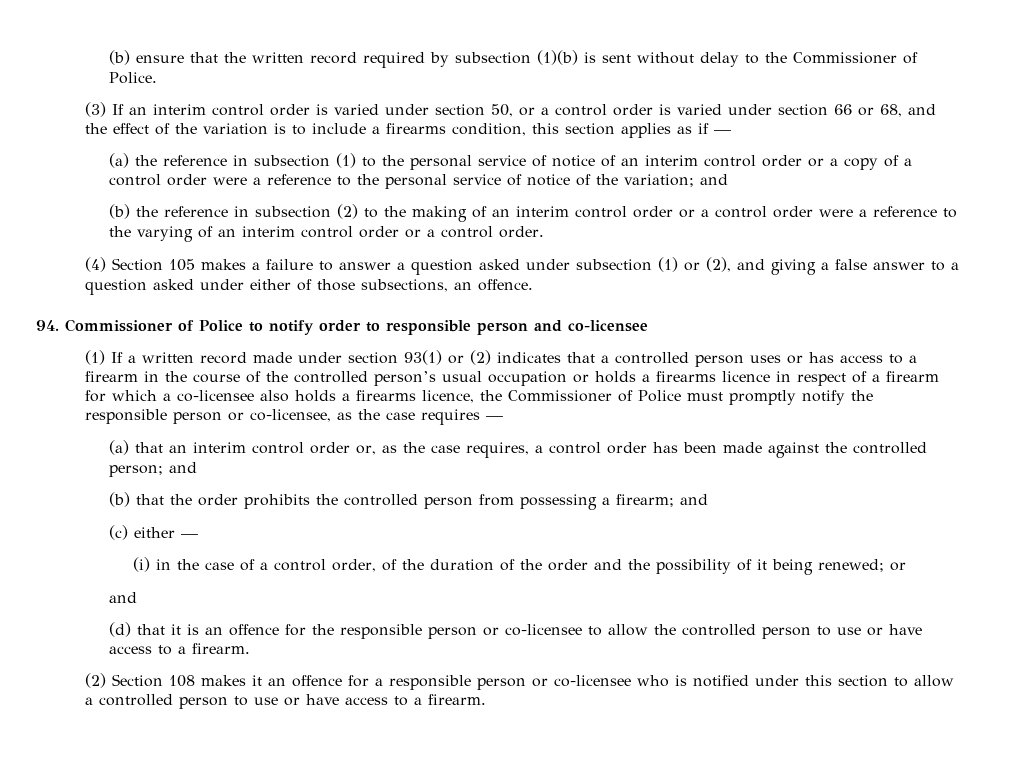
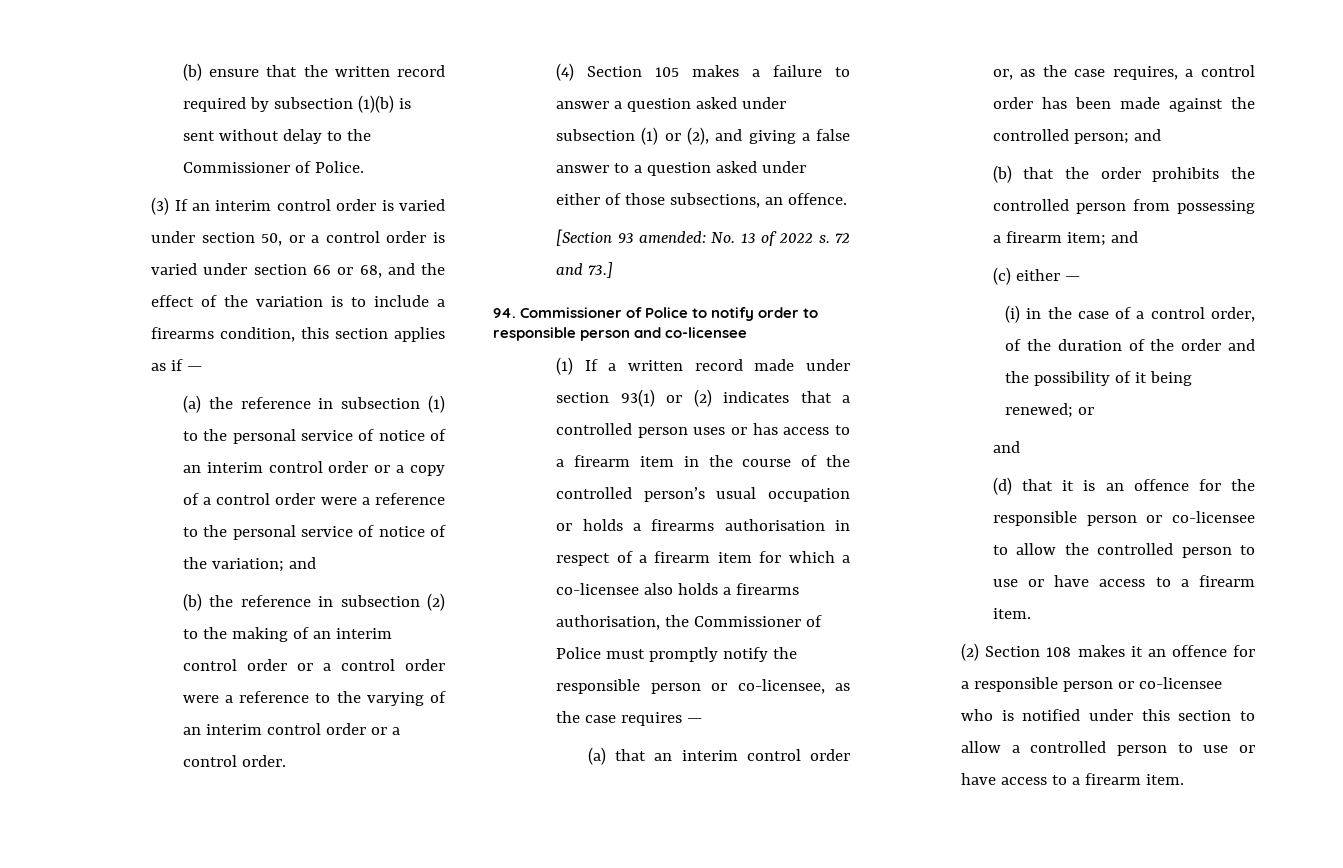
(533, 285) none -> [556,229,850,246] [556,262,614,278] // [Section 93 amended: No. 13 of 2022 s. 72 and 73.]
(138, 376) none -> [639,456,674,467] item
[721,371,770,382] licence -> [724,519,825,531] authorisation
(939, 376) none -> [717,552,752,563] item
[421,390,474,403] licence, -> [556,615,661,630] authorisation,
[616,494,675,507] firearm; -> [1005,231,1106,246] firearm item;
[192,643,251,654] firearm. -> [1199,575,1255,587] [992,608,1031,619] firearm item.
[427,694,486,705] firearm. -> [1085,773,1185,785] firearm item.

